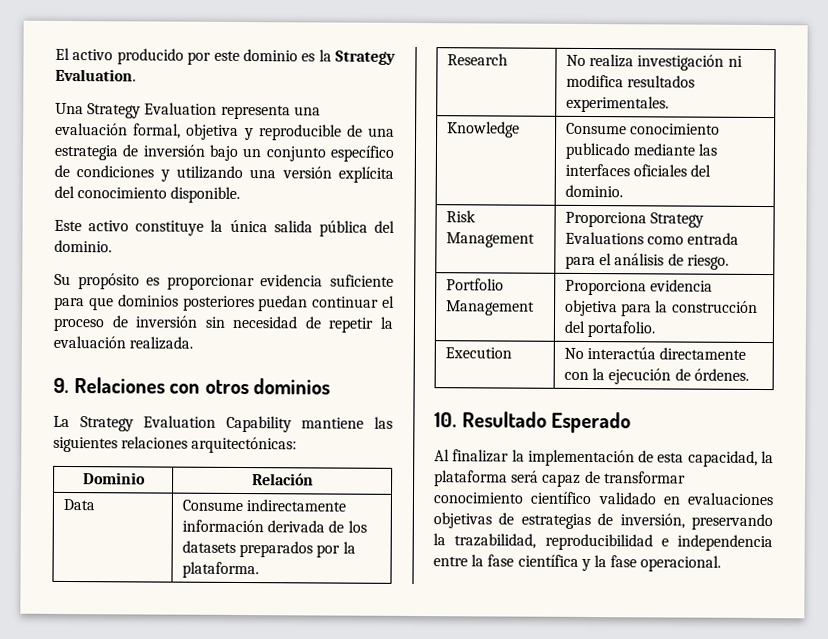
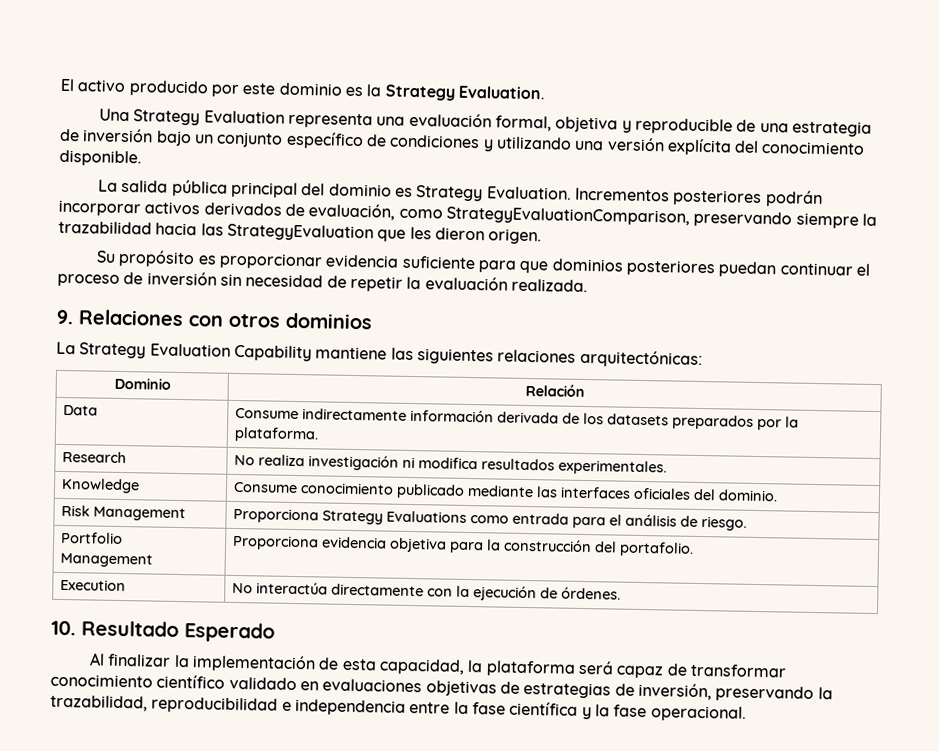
[54,219,395,237] [54,239,112,253] Este activo constituye la única salida pública del dominio. -> [98,179,823,208] [58,199,877,229] [58,220,543,245] La salida pública principal del dominio es Strategy Evaluation. Incrementos posteriores podrán incorporar activos derivados de evaluación, como StrategyEvaluationComparison, preservando siempre la trazabilidad hacia las StrategyEvaluation que les dieron origen.

